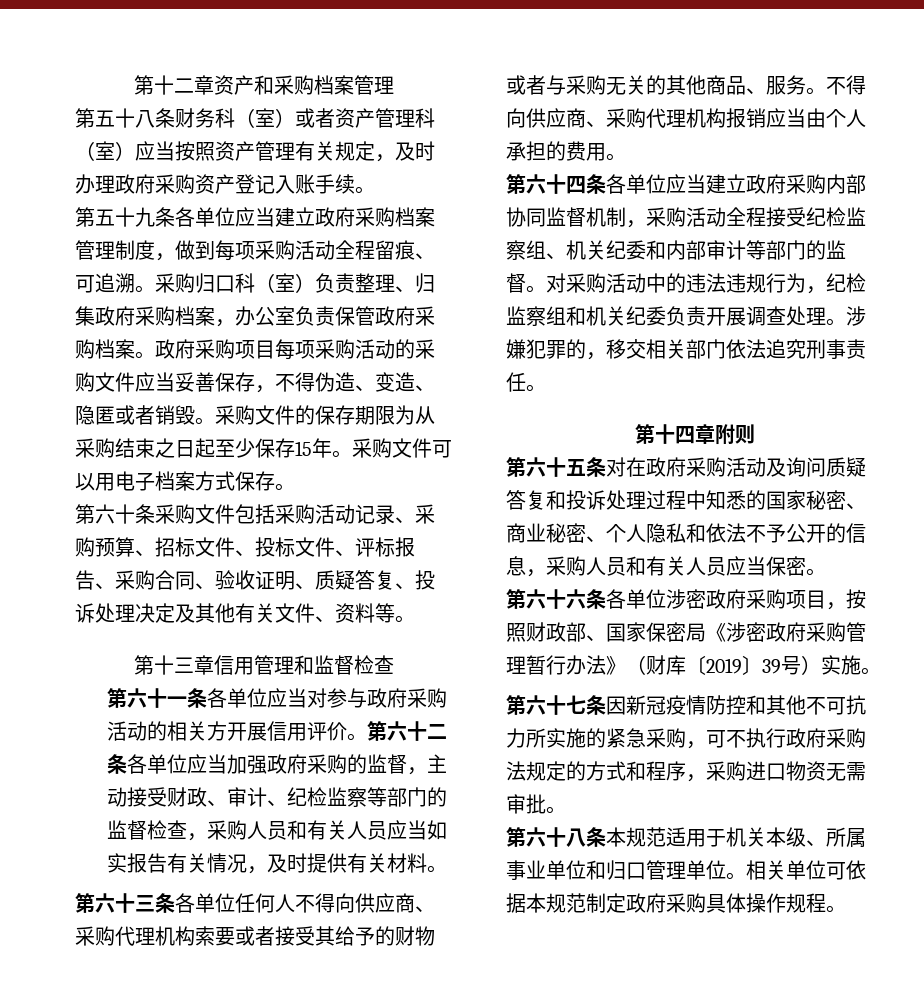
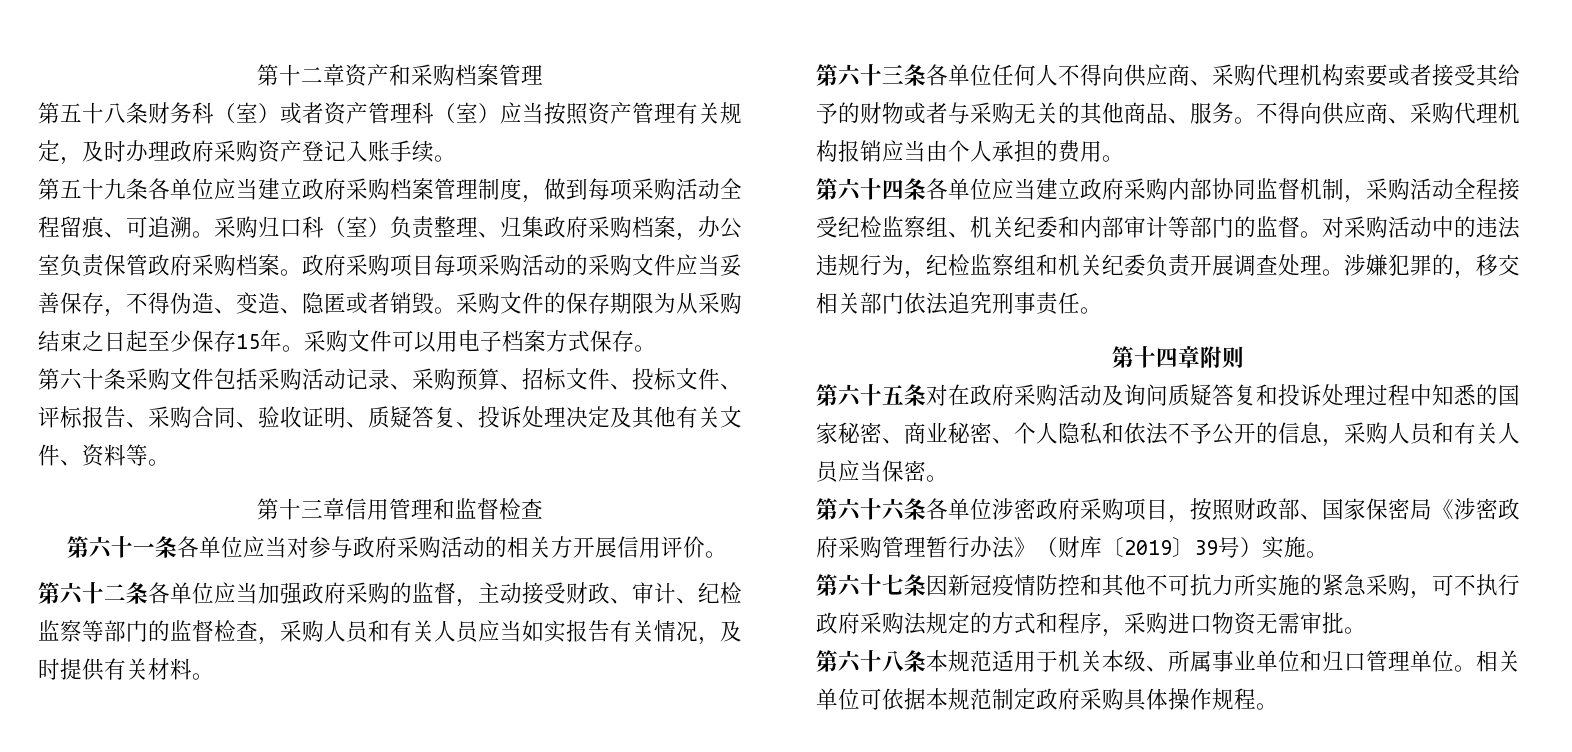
(367, 737) none -> (727, 554) //

